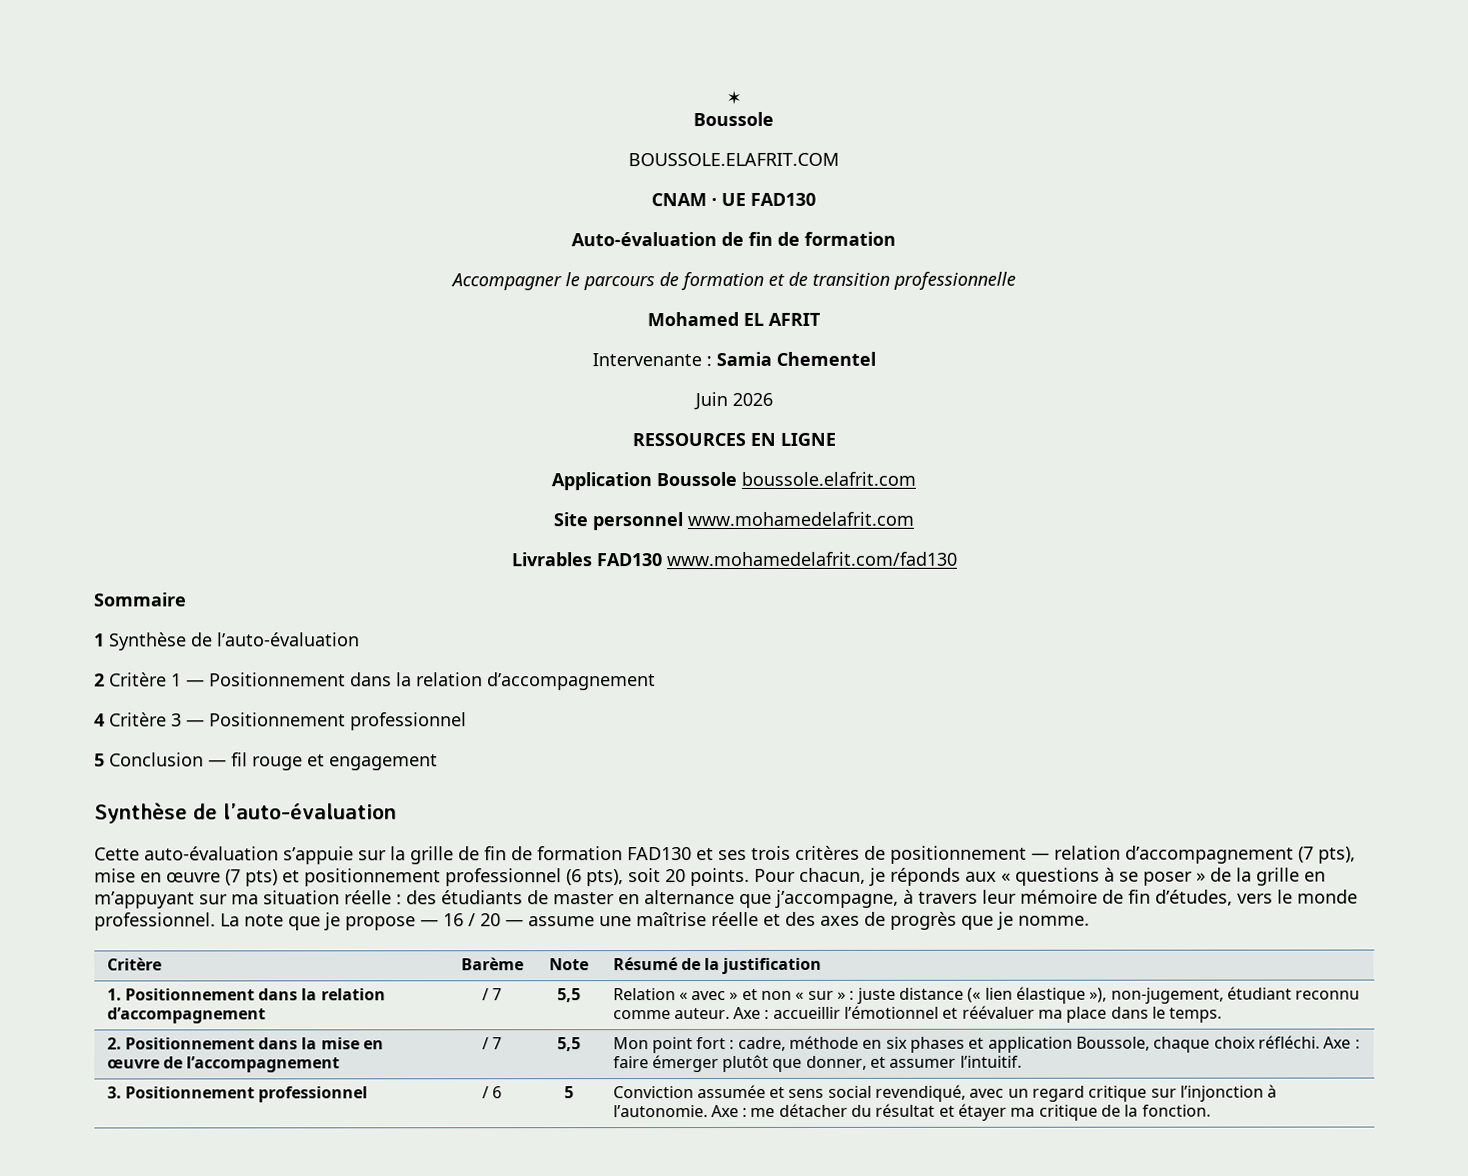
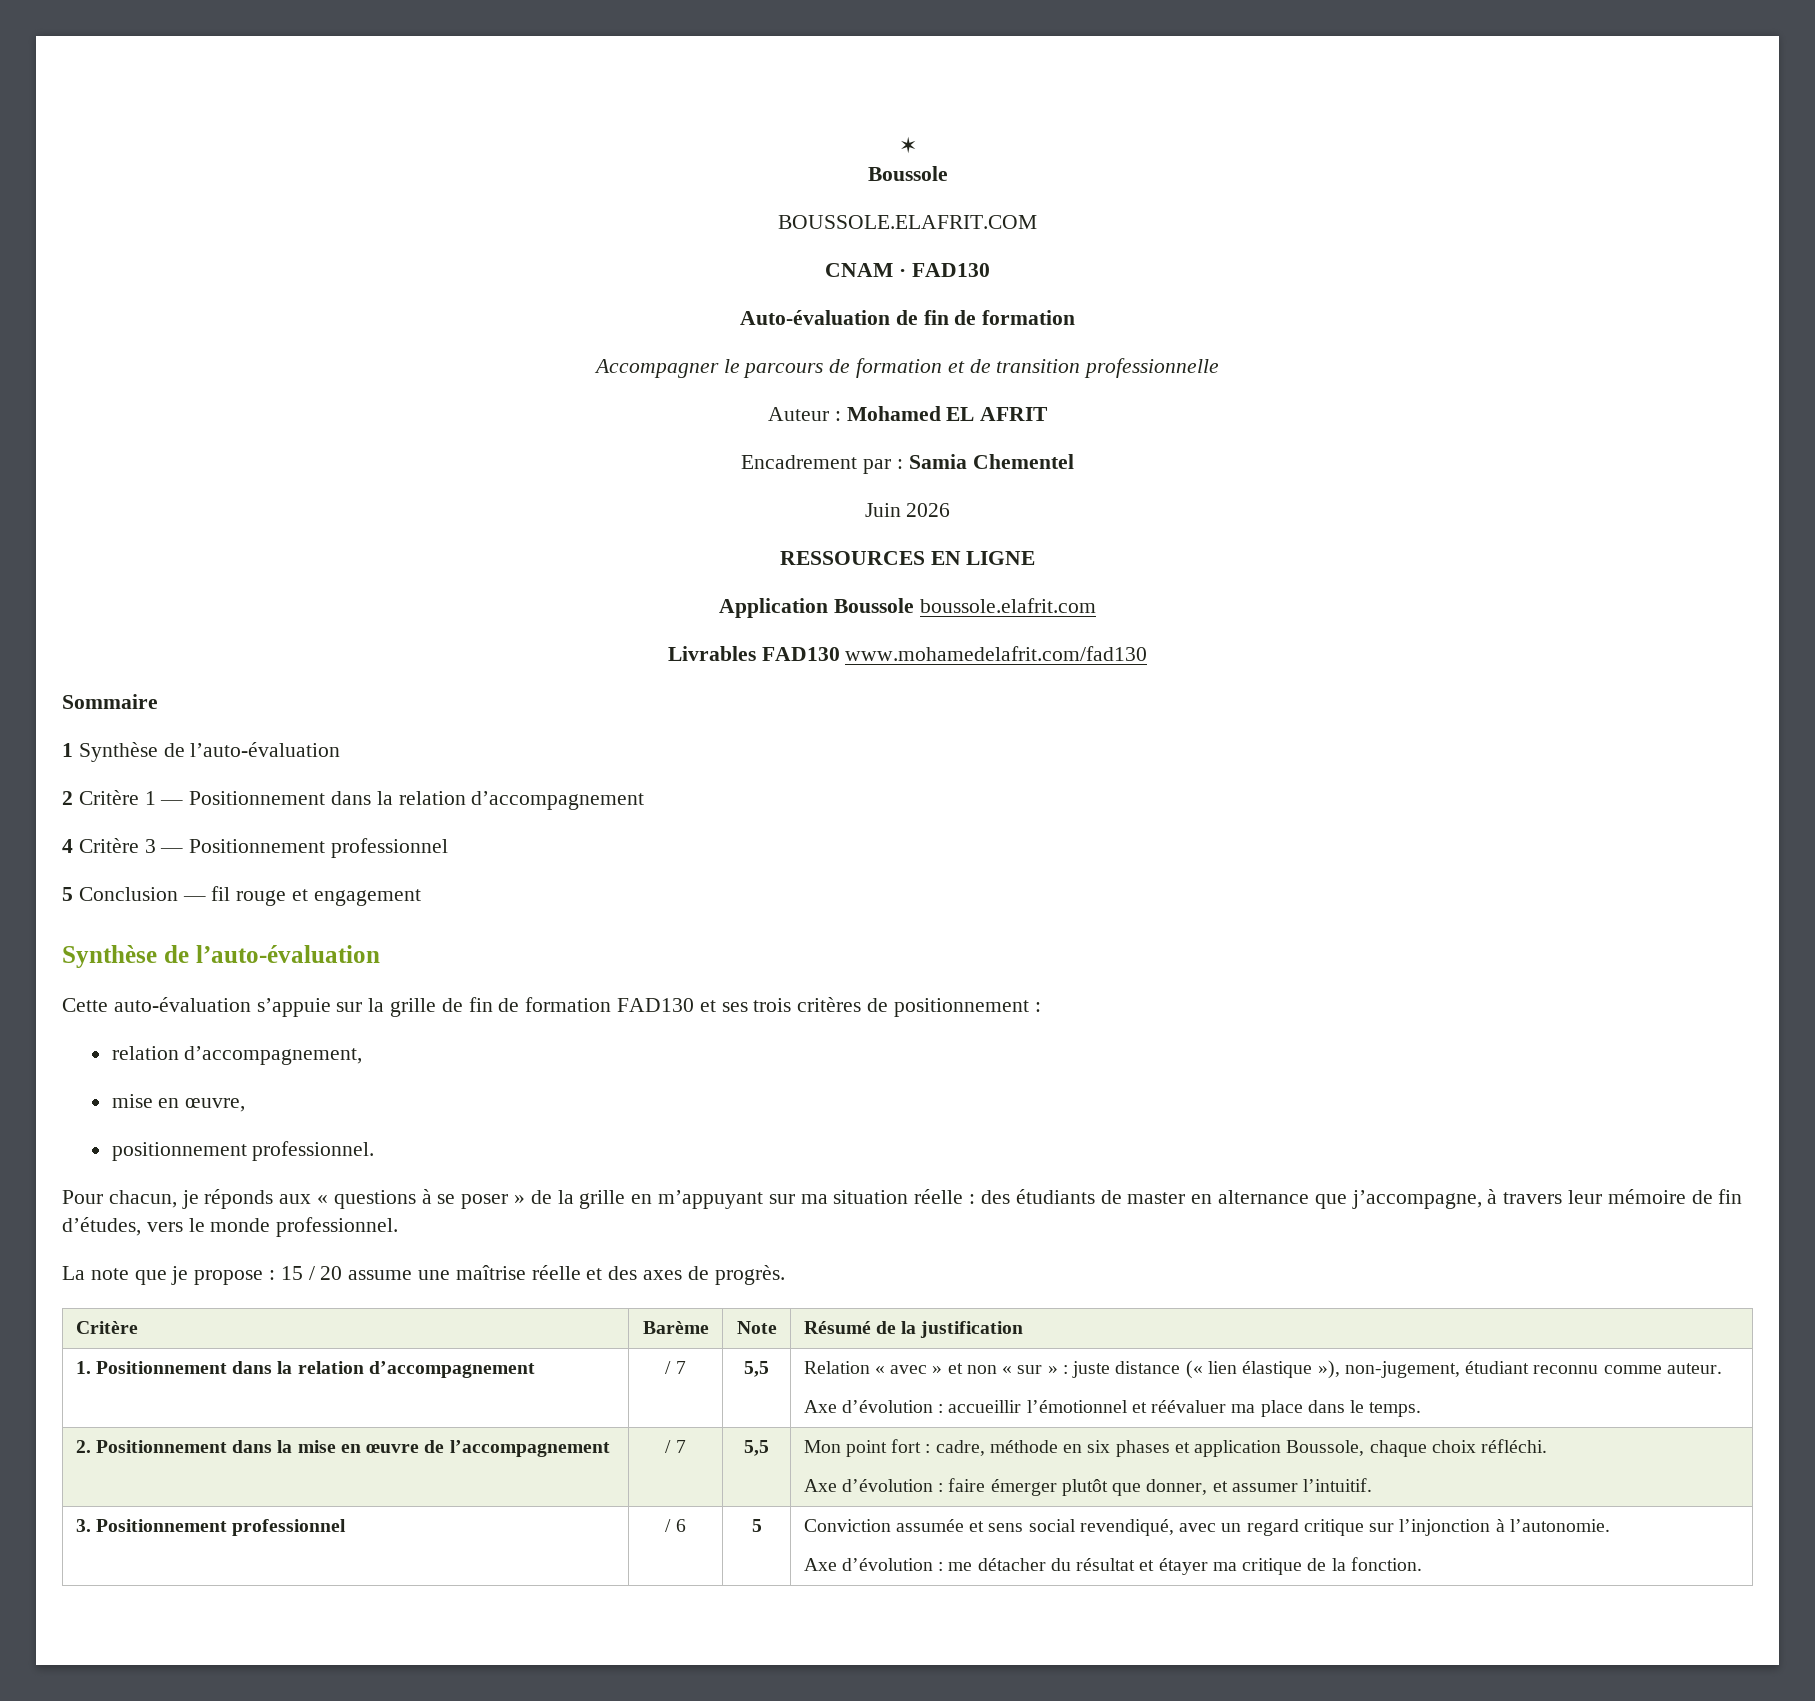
[721,192,746,207] UE -> (906, 273) none
(1016, 280) none -> [767,407,841,421] Auteur :
[591,353,702,367] Intervenante -> [741,455,892,474] Encadrement par
[553,511,914,531] // Site personnel www.mohamedelafrit.com -> (1096, 605) none
[1031,845,1356,864] [94,867,750,887] — relation d’accompagnement (7 pts), mise en œuvre (7 pts) et positionnement professionnel (6 pts), soit 20 points. -> [1034,1002,1041,1012] [111,1046,363,1065] [111,1094,246,1112] [111,1141,375,1161] : // relation d’accompagnement, // mise en œuvre, // positionnement professionnel. //
(216, 921) none -> (399, 1227) //
[420,913,464,927] — 16 -> [269,1266,303,1280] : 15
[505,919,524,927] — -> (343, 1273) none
[890,911,1090,930] progrès que je nomme. -> [714,1265,785,1285] progrès.
[733,1006,762,1020] Axe -> [803,1400,933,1413] // Axe d’évolution
[1323,1036,1352,1049] Axe -> [803,1479,933,1492] // Axe d’évolution
[710,1104,739,1118] Axe -> [803,1558,933,1571] // Axe d’évolution

